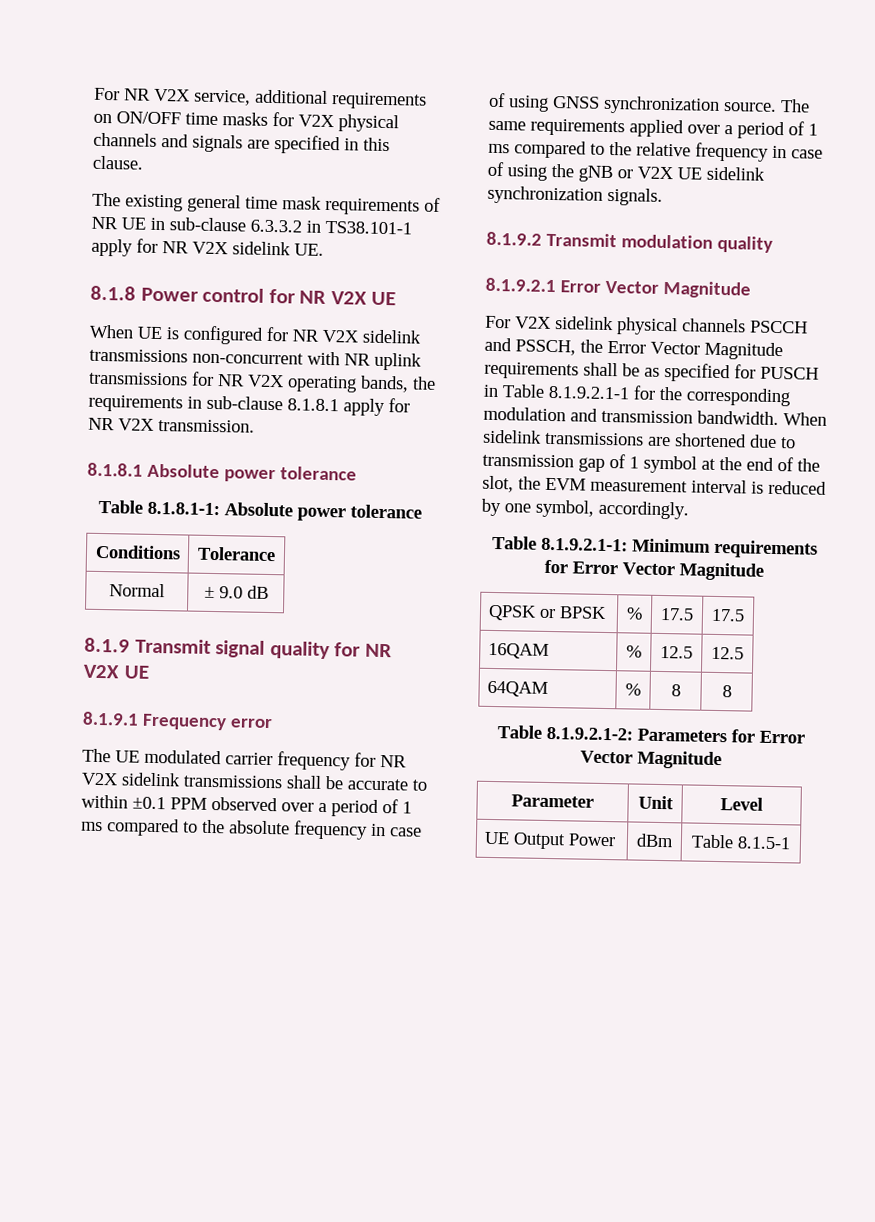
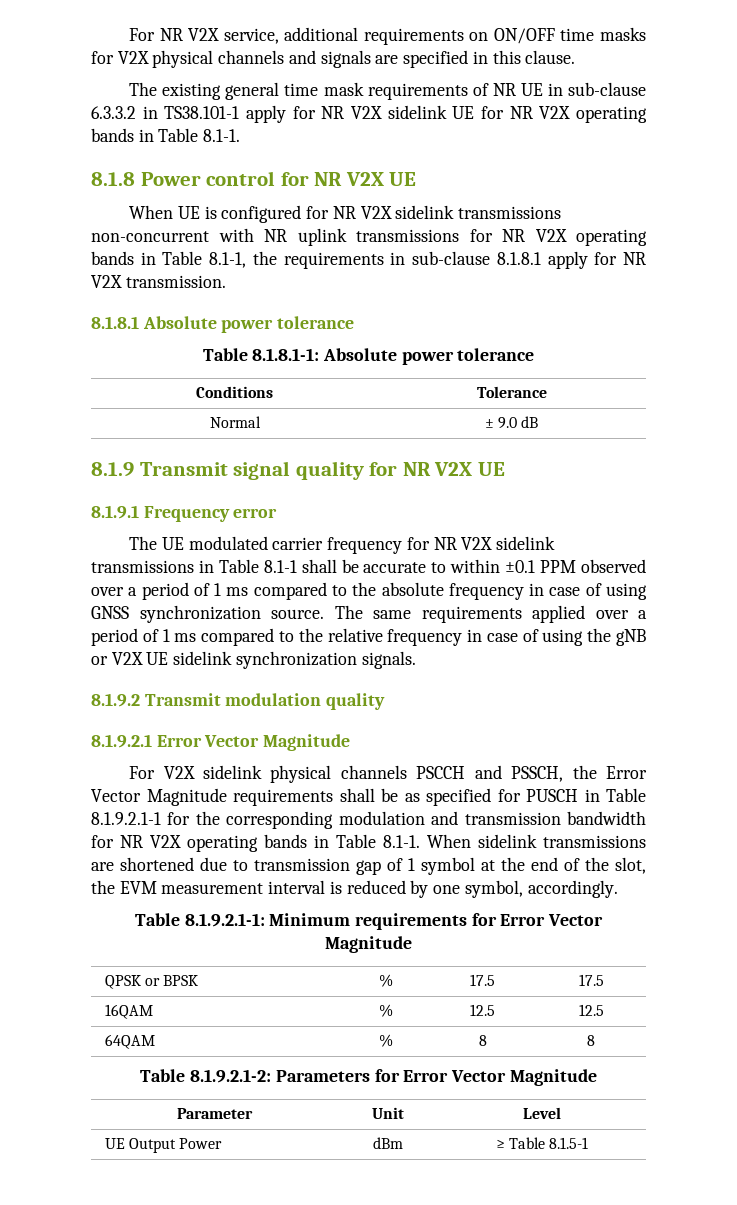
[294,243,324,256] UE. -> [452,106,647,123] [91,128,241,142] UE for NR V2X operating bands in Table 8.1-1.
[360,375,409,393] bands, -> [91,251,247,268] bands in Table 8.1-1,
(283, 781) none -> [198,559,297,573] in Table 8.1-1
[697,410,779,426] bandwidth. -> [567,811,647,825] [91,834,420,852] bandwidth for NR V2X operating bands in Table 8.1-1.
(674, 840) none -> [495,1139,505,1149] ≥

